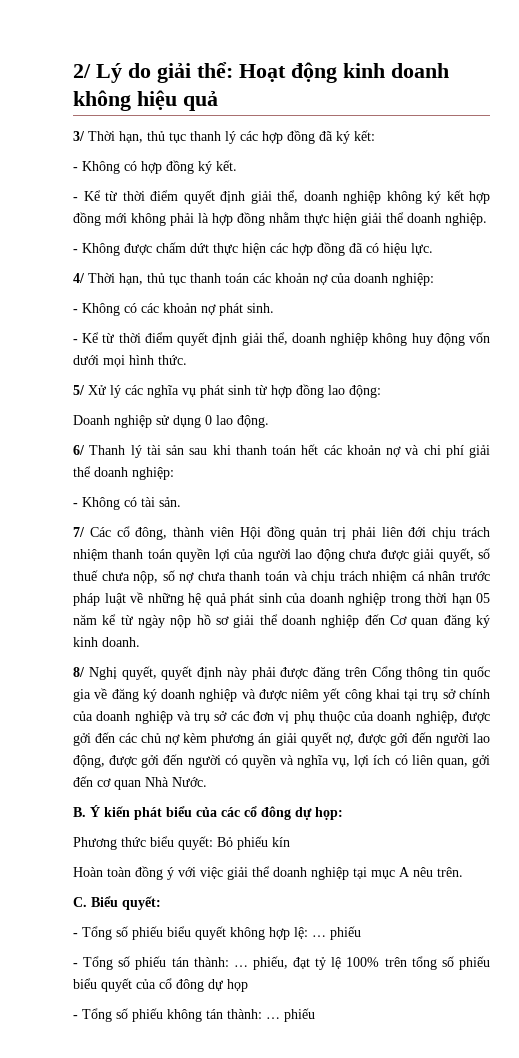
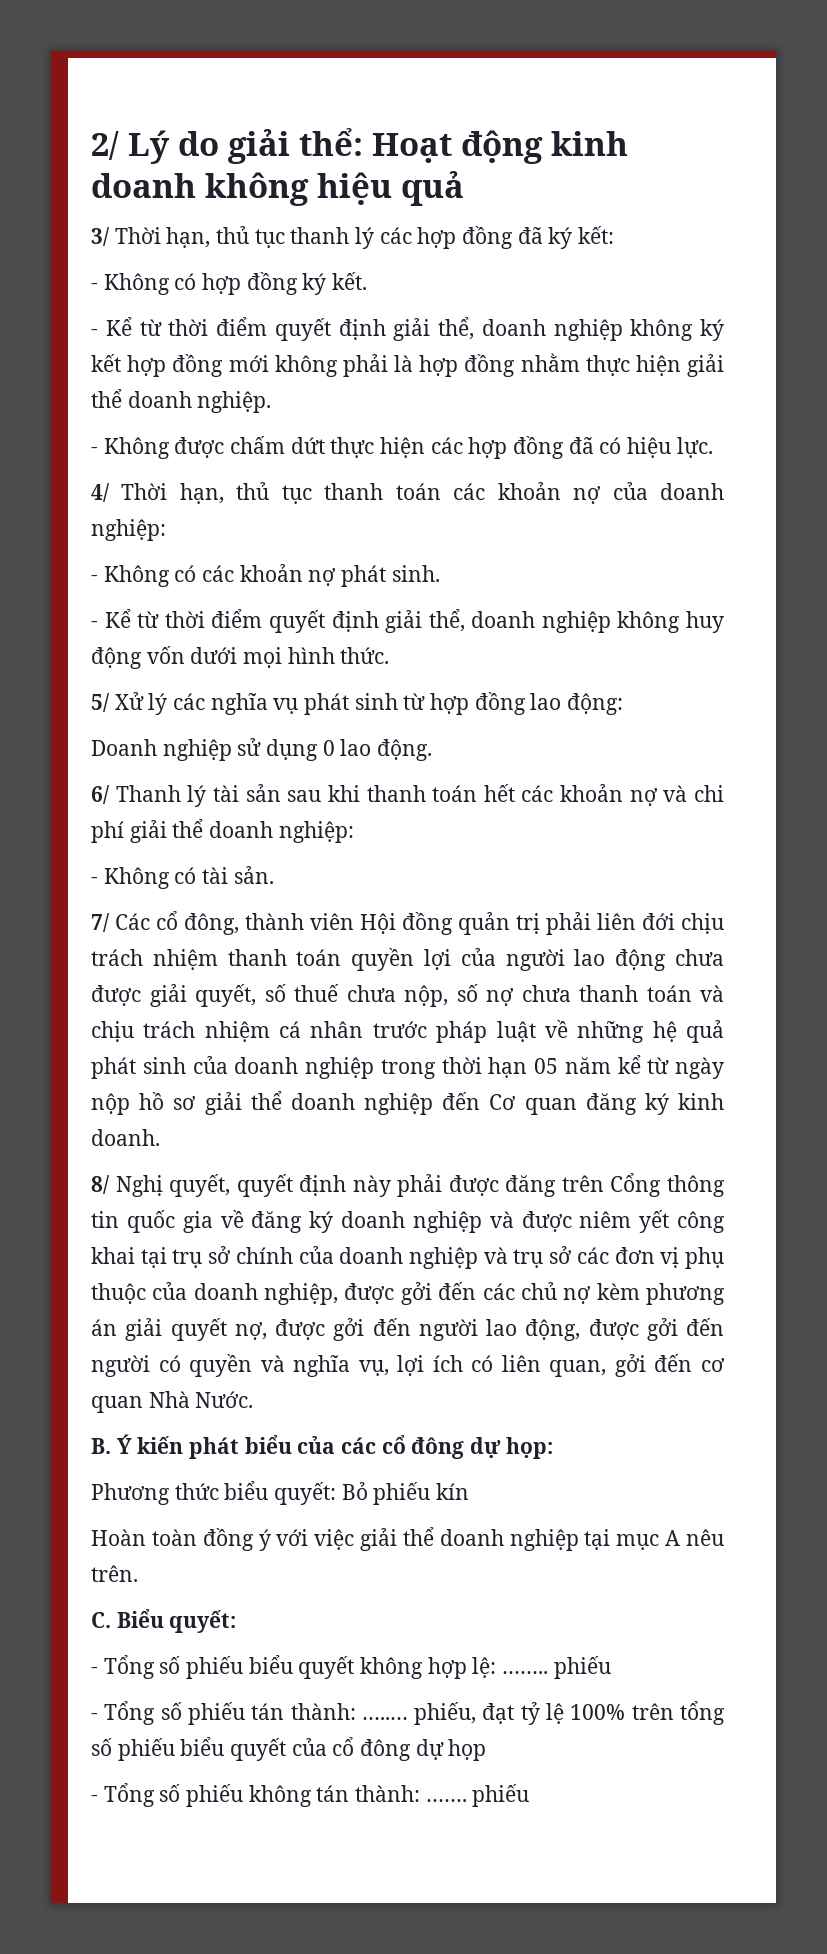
[312,935,326,937] … -> [502,1671,549,1674] ……..
[233,965,248,967] … -> [361,1717,408,1720] …..…
[266,1017,280,1019] … -> [425,1799,467,1802] …….

